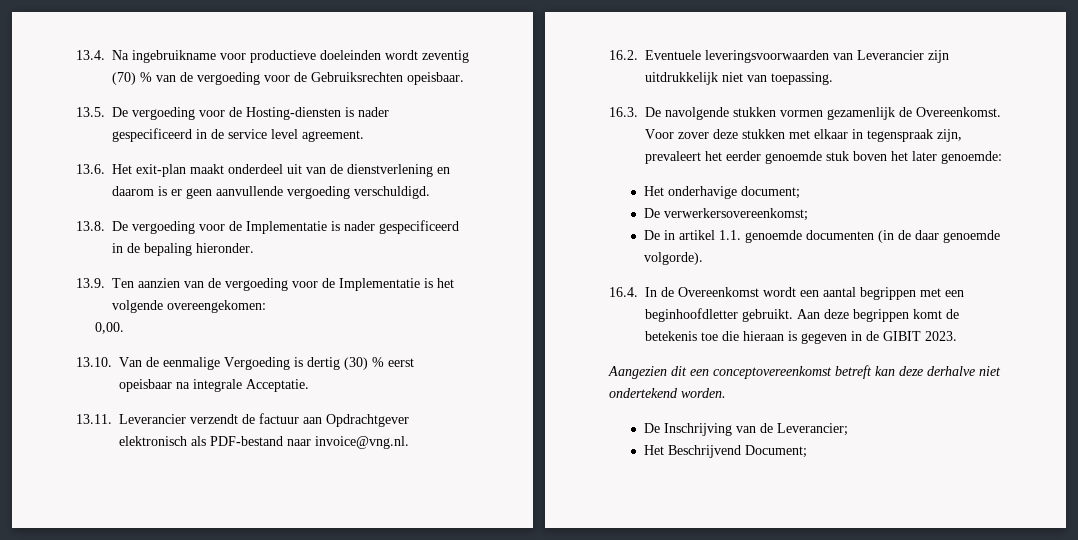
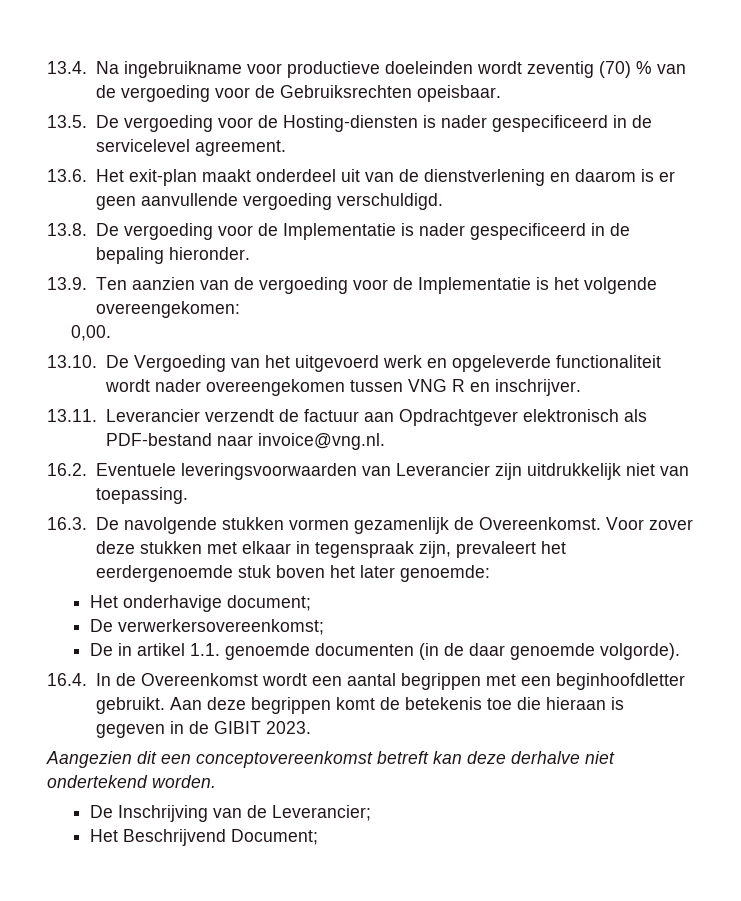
[228,129,298,139] service level -> [95,139,190,152] servicelevel
[119,357,414,370] [119,379,309,392] Van de eenmalige Vergoeding is dertig (30) % eerst opeisbaar na integrale Acceptatie. -> [105,355,661,372] [104,379,581,396] De Vergoeding van het uitgevoerd werk en opgeleverde functionaliteit wordt nader overeengekomen tussen VNG R en inschrijver.
[726,151,822,164] eerder genoemde -> [95,565,233,582] eerdergenoemde

